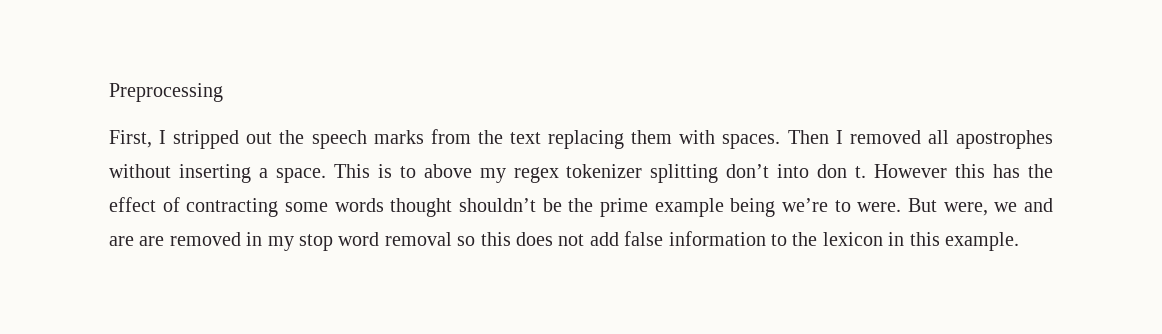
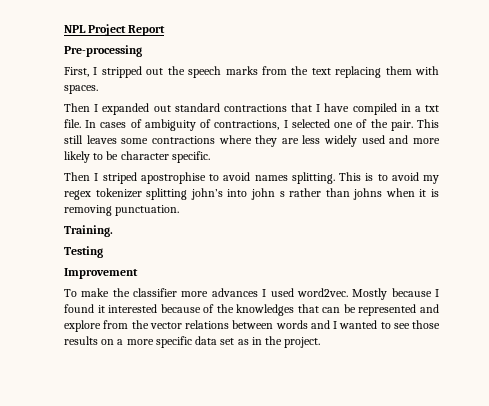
[109,83,223,102] Preprocessing -> [64,24,166,36] [64,45,142,57] NPL Project Report // Pre-processing
[787,130,1053,149] [109,164,326,183] Then I removed all apostrophes without inserting a space. -> [64,103,440,115] [64,119,439,131] [64,135,440,147] [64,151,210,163] [64,172,335,184] // Then I expanded out standard contractions that I have compiled in a txt file. In cases of ambiguity of contractions, I selected one of the pair. This still leaves some contractions where they are less widely used and more likely to be character specific. // Then I striped apostrophise to avoid names splitting.
[423,164,472,178] above -> [391,172,419,181] avoid
[726,164,1053,178] [109,197,1053,217] [109,231,1019,251] don’t into don t. However this has the effect of contracting some words thought shouldn’t be the prime example being we’re to were. But were, we and are are removed in my stop word removal so this does not add false information to the lexicon in this example. -> [190,188,439,200] [64,205,180,216] [64,225,113,237] [64,246,103,258] [64,268,138,279] [64,288,440,300] [64,304,439,316] [64,320,440,332] [64,336,321,348] john’s into john s rather than johns when it is removing punctuation. // Training. // Testing // Improvement // To make the classifier more advances I used word2vec. Mostly because I found it interested because of the knowledges that can be represented and explore from the vector relations between words and I wanted to see those results on a more specific data set as in the project.

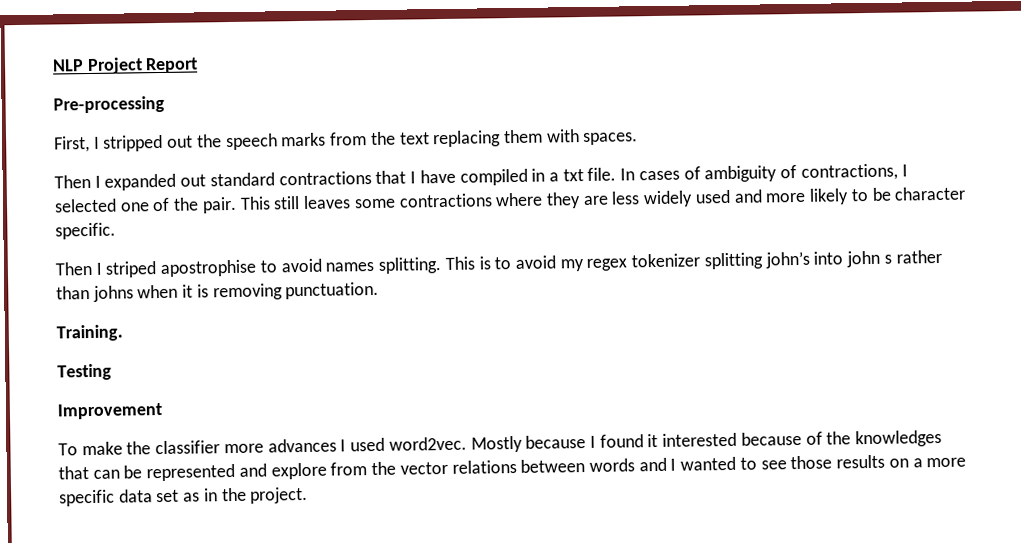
[64,25,86,33] NPL -> [52,59,84,72] NLP

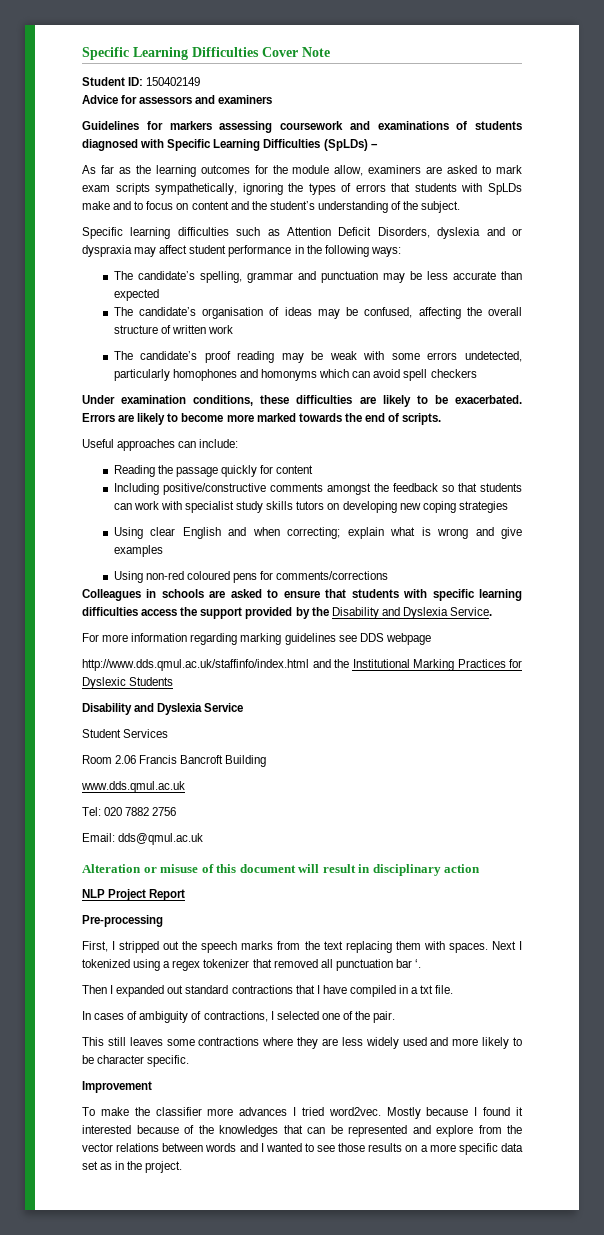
(52, 65) none -> [82,47,330,60] [82,77,201,86] [82,95,273,104] [82,121,522,133] [82,139,378,151] [82,165,522,177] [82,183,522,195] [82,201,461,213] [82,227,522,239] [82,245,401,257] [113,271,522,283] [113,289,159,301] [113,307,523,319] [113,325,233,334] [113,351,522,363] [113,369,477,381] [82,395,522,407] [82,413,442,425] [82,439,239,451] [113,465,314,477] [113,483,522,495] [113,501,508,513] [113,527,522,539] [113,545,163,557] [113,571,389,583] [82,589,522,601] [82,607,493,619] [82,633,431,645] [82,659,522,671] [82,677,174,689] [82,703,244,715] [82,729,169,738] [82,755,267,767] [81,781,185,793] [82,807,177,816] [82,833,204,845] [82,864,481,876] Specific Learning Difficulties Cover Note // Student ID: 150402149 // Advice for assessors and examiners // Guidelines for markers assessing coursework and examinations of students diagnosed with Specific Learning Difficulties (SpLDs) – // As far as the learning outcomes for the module allow, examiners are asked to mark exam scripts sympathetically, ignoring the types of errors that students with SpLDs make and to focus on content and the student’s understanding of the subject. // Specific learning difficulties such as Attention Deficit Disorders, dyslexia and or dyspraxia may affect student performance in the following ways: // The candidate’s spelling, grammar and punctuation may be less accurate than expected // The candidate’s organisation of ideas may be confused, affecting the overall structure of written work // The candidate’s proof reading may be weak with some errors undetected, particularly homophones and homonyms which can avoid spell checkers // Under examination conditions, these difficulties are likely to be exacerbated. Errors are likely to become more marked towards the end of scripts. // Useful approaches can include: // Reading the passage quickly for content // Including positive/constructive comments amongst the feedback so that students can work with specialist study skills tutors on developing new coping strategies // Using clear English and when correcting; explain what is wrong and give examples // Using non-red coloured pens for comments/corrections // Colleagues in schools are asked to ensure that students with specific learning difficulties access the support provided by the Disability and Dyslexia Service. // For more information regarding marking guidelines see DDS webpage // http://www.dds.qmul.ac.uk/staffinfo/index.html and the Institutional Marking Practices for Dyslexic Students // Disability and Dyslexia Service // Student Services // Room 2.06 Francis Bancroft Building // www.dds.qmul.ac.uk // Tel: 020 7882 2756 // Email: dds@qmul.ac.uk // Alteration or misuse of this document will result in disciplinary action //
(639, 139) none -> [491,941,522,950] [82,959,422,971] Next I tokenized using a regex tokenizer that removed all punctuation bar ‘.
(617, 174) none -> (454, 989) //
(237, 205) none -> (396, 1017) //
[55,249,942,278] [56,281,380,302] [56,324,123,342] [57,363,112,381] // Then I striped apostrophise to avoid names splitting. This is to avoid my regex tokenizer splitting john’s into john s rather than johns when it is removing punctuation. // Training. // Testing -> (190, 1061) none
[350,437,386,452] used -> [301,1107,324,1116] tried

